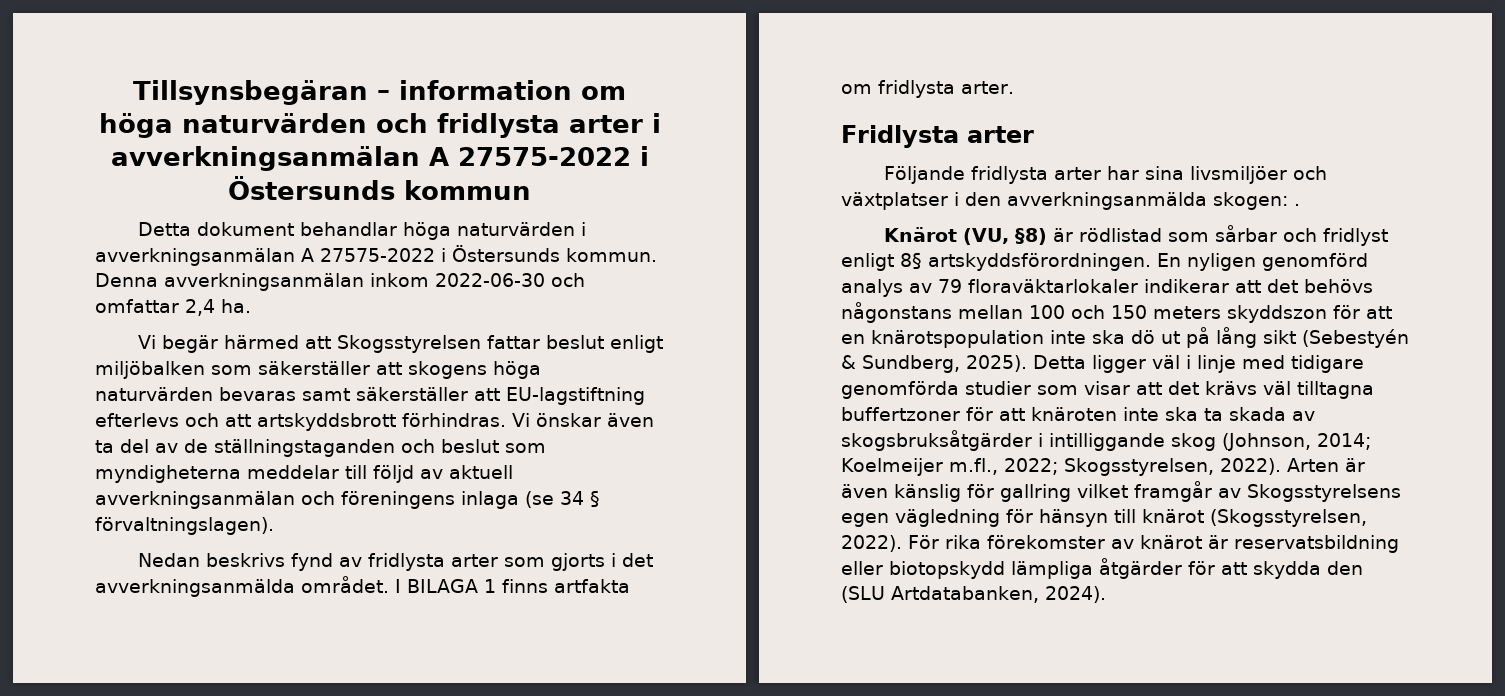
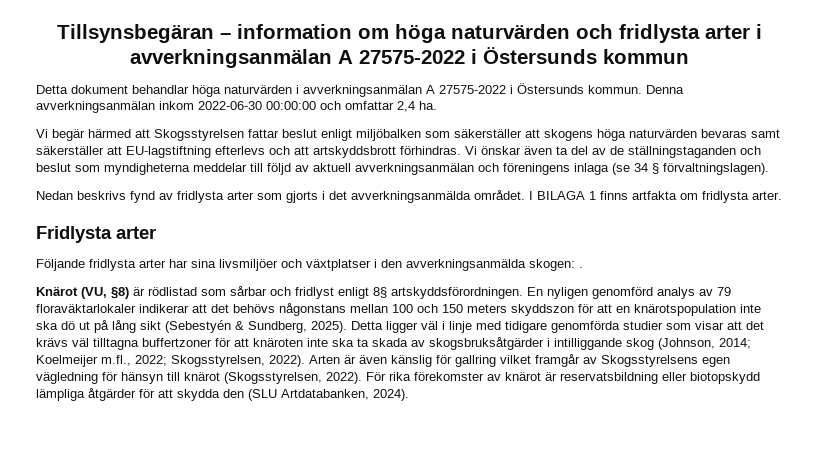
(545, 280) none -> [266,101,316,110] 00:00:00

